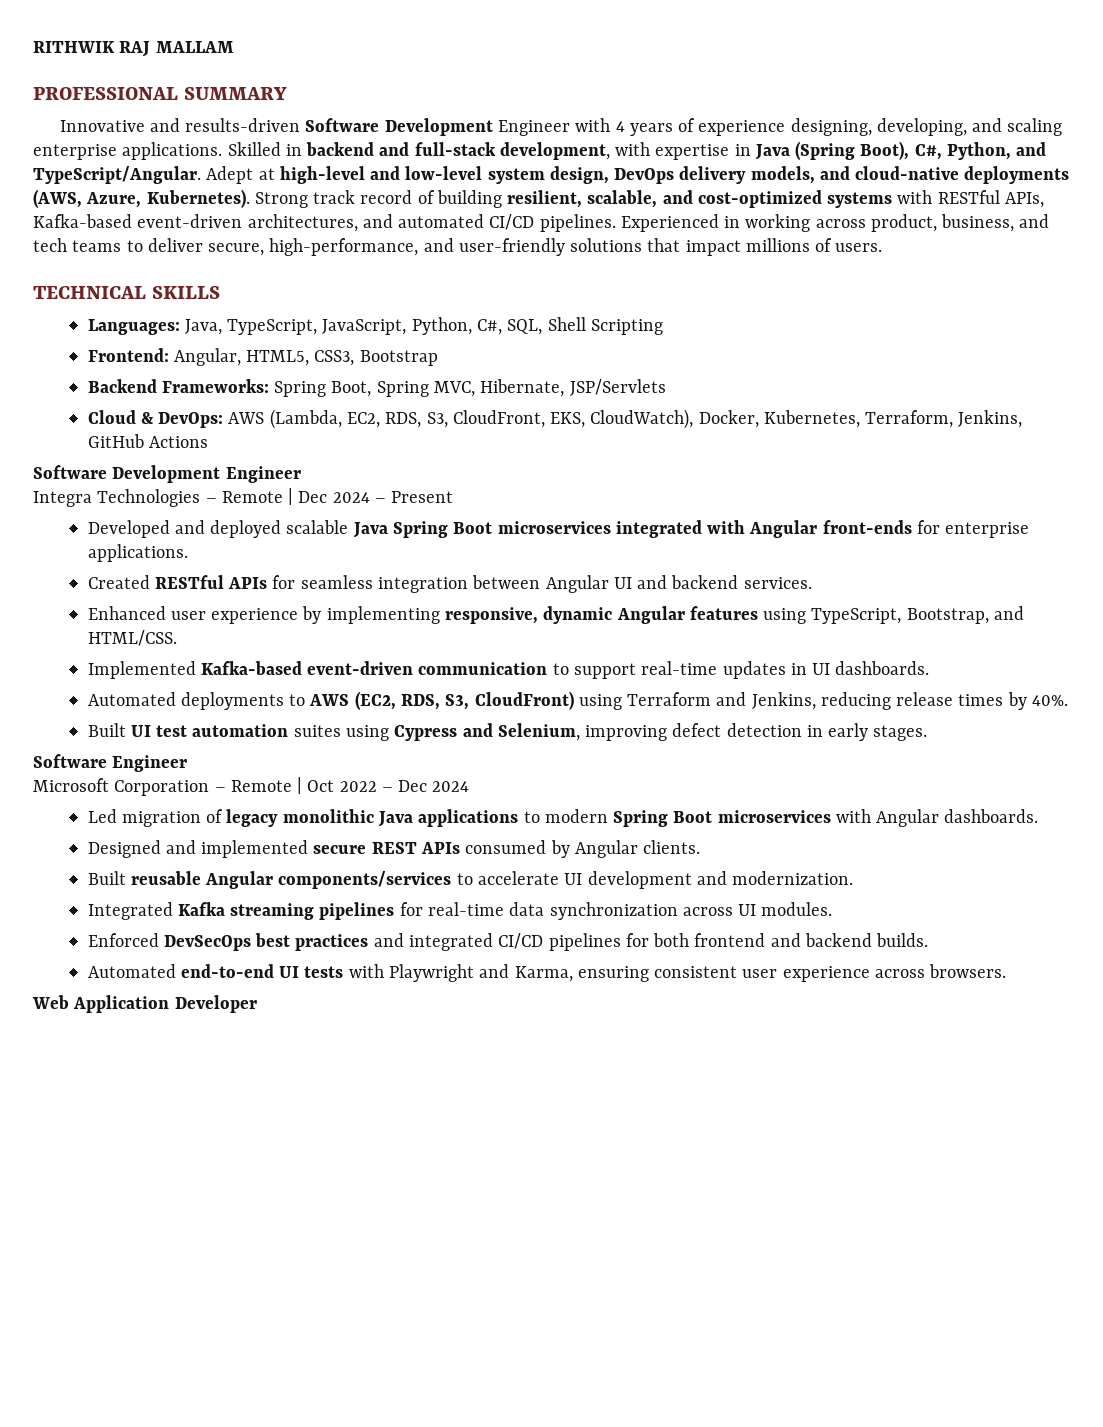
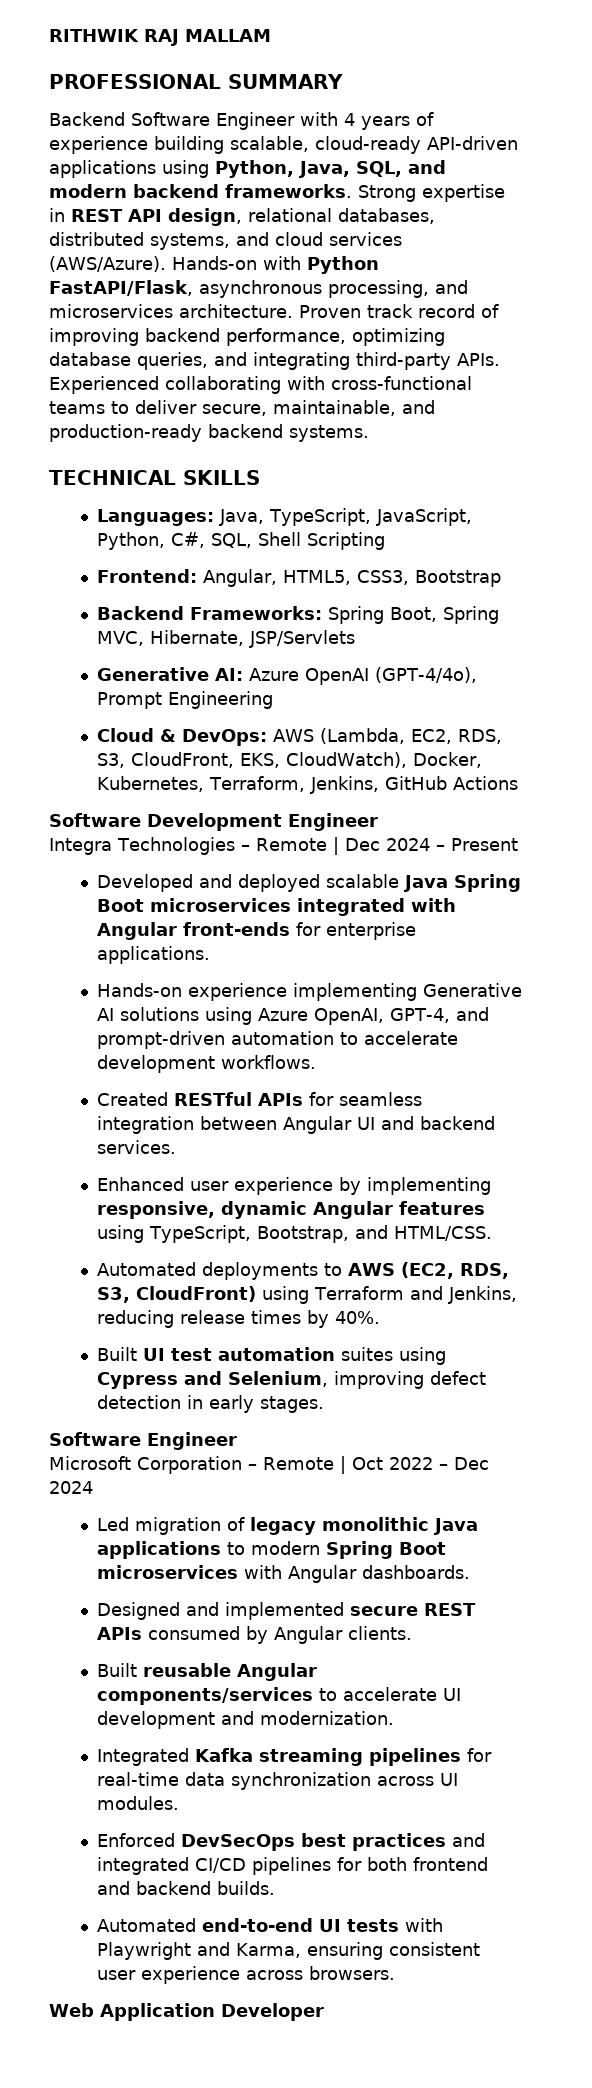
[59,118,493,136] Innovative and results-driven Software Development -> [49,112,210,126] Backend Software
[790,118,1063,136] [33,141,1047,160] [33,166,1070,184] [33,189,1044,208] [33,214,1050,232] [33,238,883,256] designing, developing, and scaling enterprise applications. Skilled in backend and full-stack development, with expertise in Java (Spring Boot), C#, Python, and TypeScript/Angular. Adept at high-level and low-level system design, DevOps delivery models, and cloud-native deployments (AWS, Azure, Kubernetes). Strong track record of building resilient, scalable, and cost-optimized systems with RESTful APIs, Kafka-based event-driven architectures, and automated CI/CD pipelines. Experienced in working across product, business, and tech teams to deliver secure, high-performance, and user-friendly solutions that impact millions of users. -> [154,136,518,154] [49,160,446,178] [49,184,505,202] [49,208,435,226] [49,232,402,250] [49,256,379,274] [49,280,468,298] [49,304,499,318] [49,328,445,346] [49,352,500,370] [49,376,472,394] [49,400,435,416] [49,424,369,442] building scalable, cloud-ready API-driven applications using Python, Java, SQL, and modern backend frameworks. Strong expertise in REST API design, relational databases, distributed systems, and cloud services (AWS/Azure). Hands-on with Python FastAPI/Flask, asynchronous processing, and microservices architecture. Proven track record of improving backend performance, optimizing database queries, and integrating third-party APIs. Experienced collaborating with cross-functional teams to deliver secure, maintainable, and production-ready backend systems.
(666, 387) none -> [97,667,478,685] [97,691,274,709] // Generative AI: Azure OpenAI (GPT-4/4o), Prompt Engineering
(188, 553) none -> [97,983,523,1001] [97,1007,490,1025] [97,1031,459,1049] [97,1055,317,1073] // Hands-on experience implementing Generative AI solutions using Azure OpenAI, GPT-4, and prompt-driven automation to accelerate development workflows.
[87,661,930,679] // Implemented Kafka-based event-driven communication to support real-time updates in UI dashboards. -> (493, 1233) none

